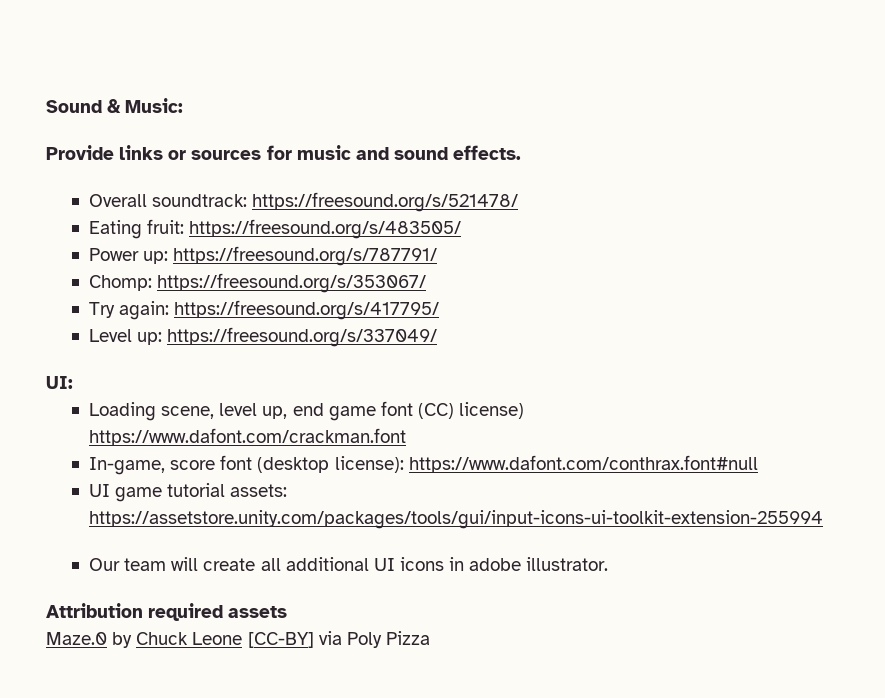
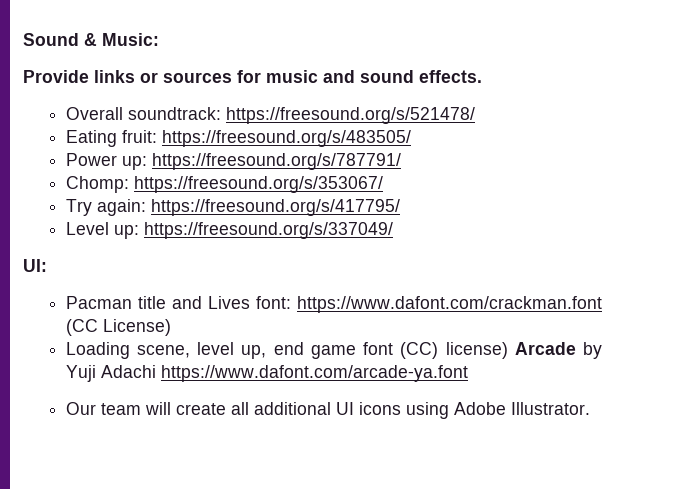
(73, 382) none -> [65,296,602,313] [65,319,171,336] // Pacman title and Lives font: https://www.dafont.com/crackman.font (CC License)
[89,428,407,446] [89,455,758,475] [89,483,288,502] [89,510,824,529] https://www.dafont.com/crackman.font // In-game, score font (desktop license): https://www.dafont.com/conthrax.font#null // UI game tutorial assets: https://assetstore.unity.com/packages/tools/gui/input-icons-ui-toolkit-extension-255994 -> [514,342,602,359] [65,365,468,382] Arcade by Yuji Adachi https://www.dafont.com/arcade-ya.font
[449,557,609,571] [46,603,288,621] [46,631,430,648] in adobe illustrator. // Attribution required assets // Maze.0 by Chuck Leone [CC-BY] via Poly Pizza -> [405,402,590,419] using Adobe Illustrator.

